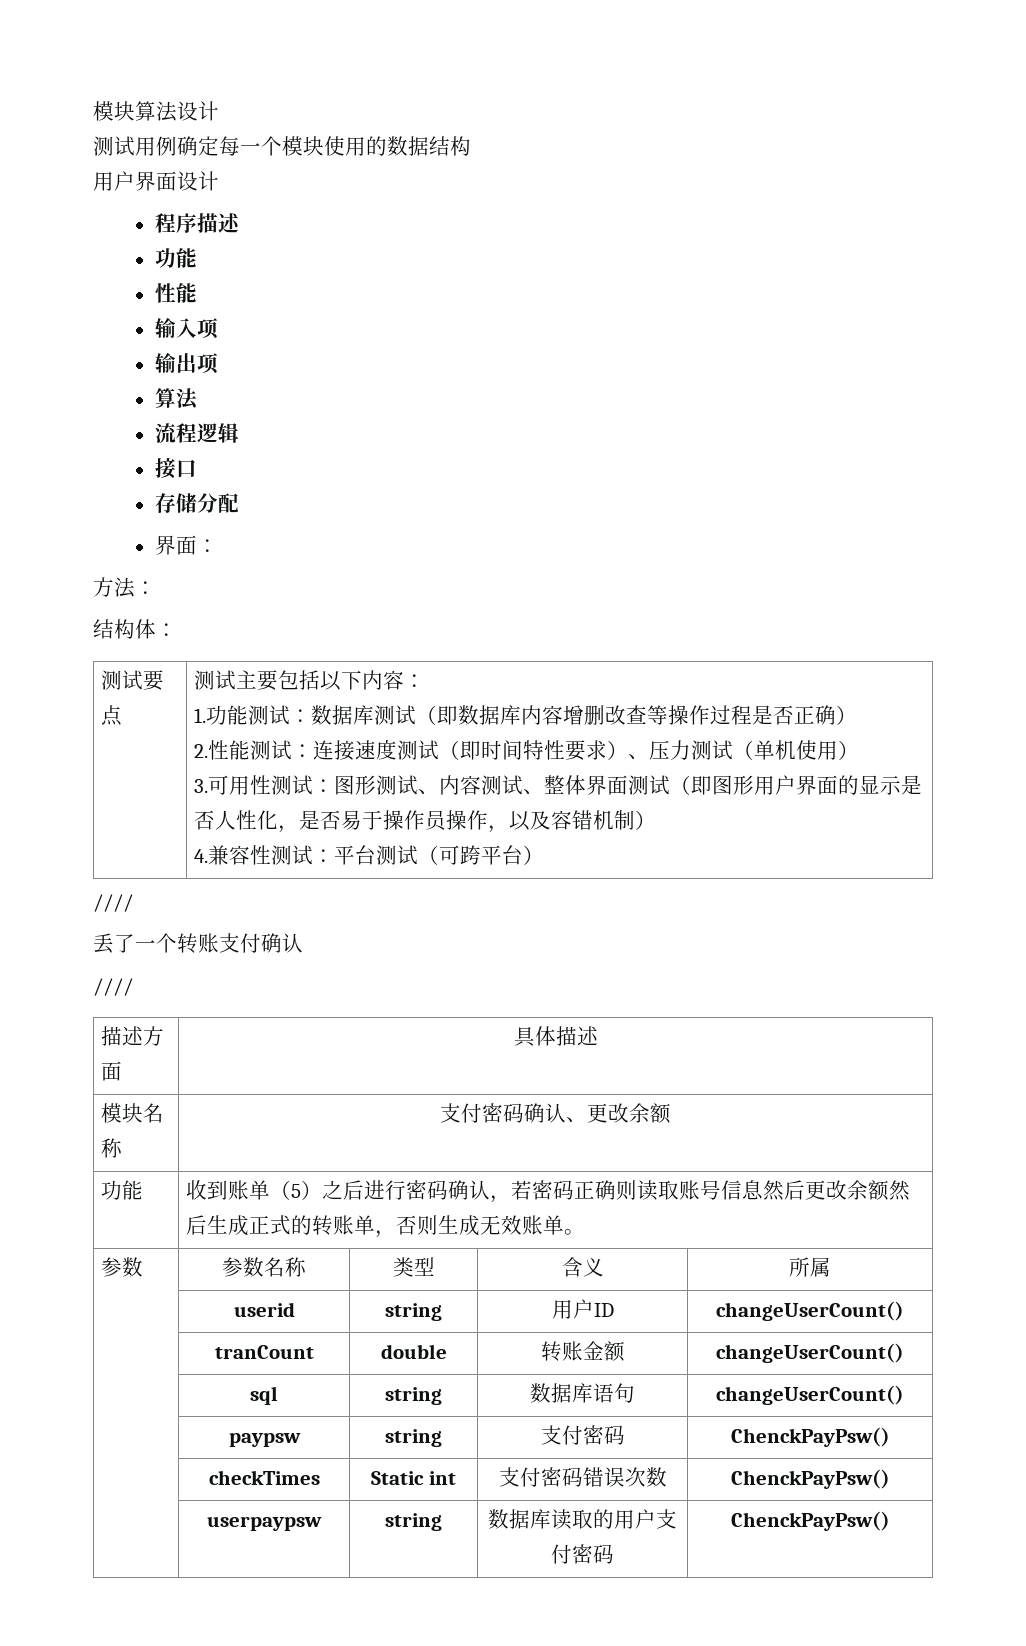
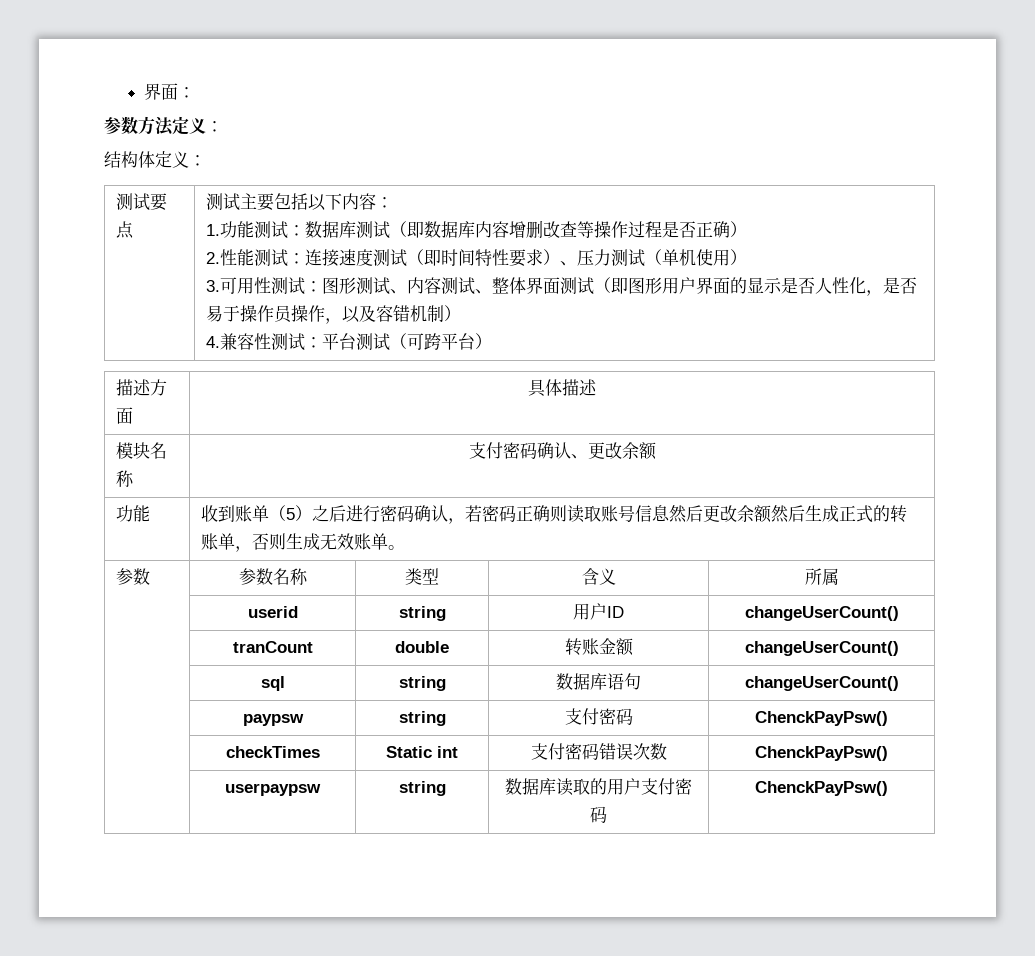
[93,101,219,122] [93,136,471,156] [93,171,219,191] [154,213,240,233] [154,248,197,268] [154,283,197,303] [154,317,219,339] [154,352,219,374] [154,388,199,410] [154,423,239,443] [154,458,197,479] [154,493,239,513] 模块算法设计 // 测试用例确定每一个模块使用的数据结构 // 用户界面设计 // 程序描述 // 功能 // 性能 // 输入项 // 输出项 // 算法 // 流程逻辑 // 接口 // 存储分配 // -> (144, 91) none
[93,577,135,598] 方法 -> [104,116,206,136] 参数方法定义
(156, 629) none -> [155,151,189,168] 定义
[93,894,133,912] [93,933,303,954] [93,978,133,996] // //// // 丢了一个转账支付确认 // //// -> (492, 341) none

